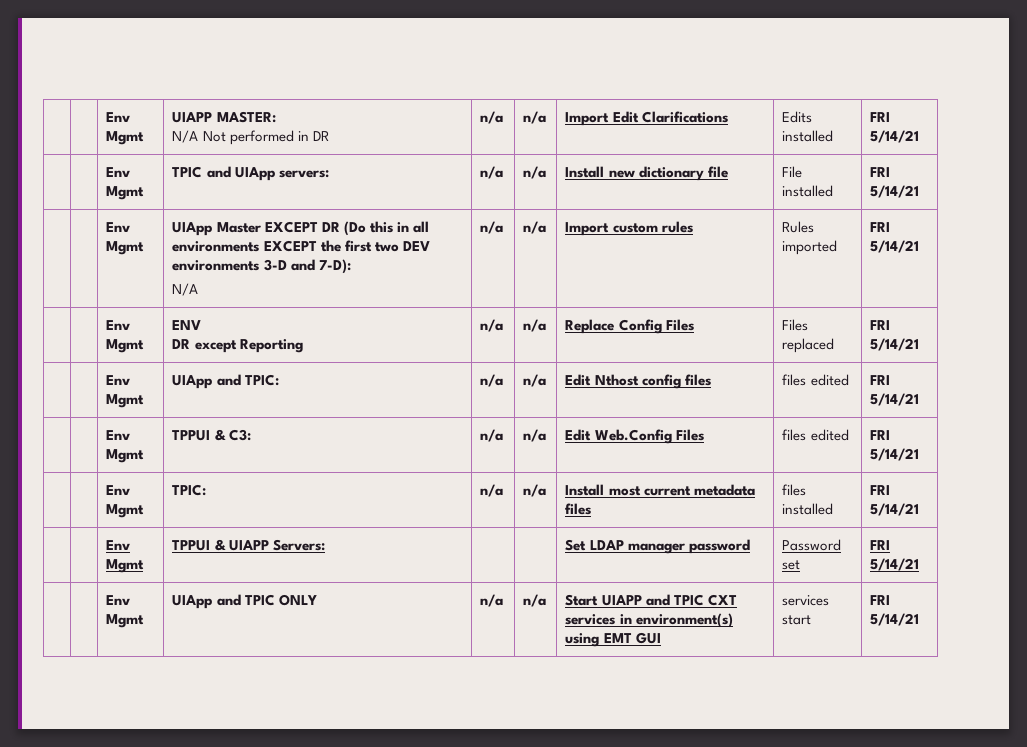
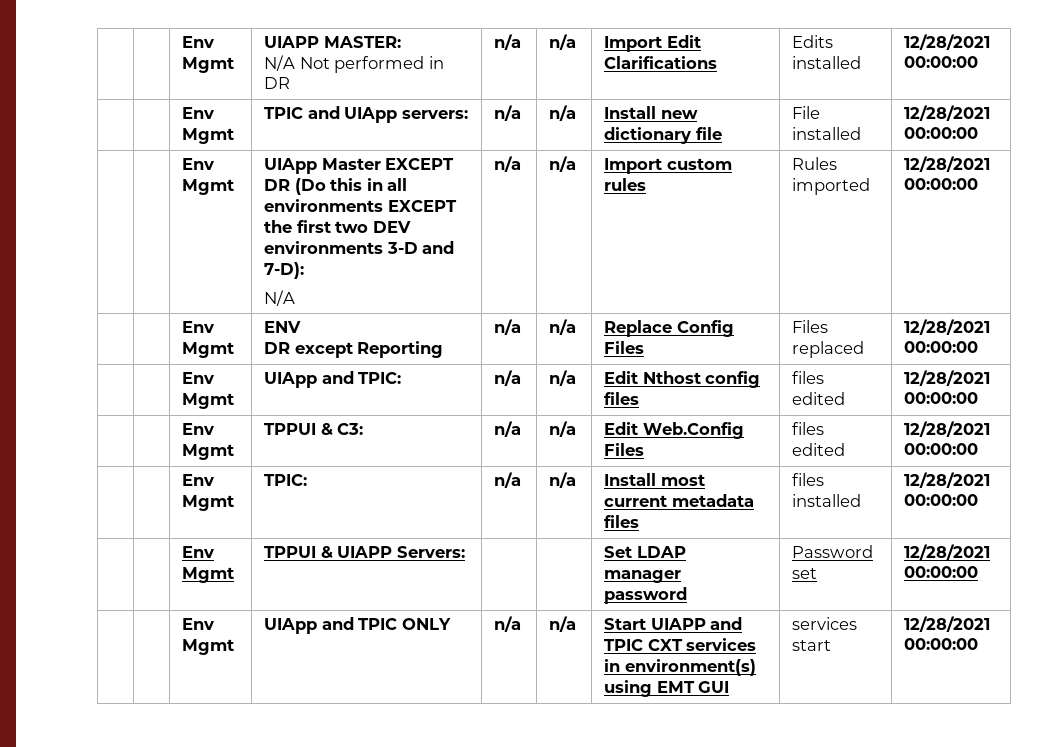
[870,112,891,122] [870,130,920,143] FRI 5/14/21 -> [904,34,991,50] [904,56,979,68] 12/28/2021 00:00:00
[870,167,891,177] [870,185,920,198] FRI 5/14/21 -> [904,105,991,121] [904,127,979,139] 12/28/2021 00:00:00
[870,222,891,232] [870,240,920,253] FRI 5/14/21 -> [904,156,991,172] [904,178,979,190] 12/28/2021 00:00:00
[870,320,891,330] [870,338,920,351] FRI 5/14/21 -> [904,319,991,335] [904,341,979,353] 12/28/2021 00:00:00
[870,375,891,385] [870,393,920,406] FRI 5/14/21 -> [904,370,991,386] [904,392,979,404] 12/28/2021 00:00:00
[870,430,891,440] [870,448,920,461] FRI 5/14/21 -> [904,421,991,437] [904,443,979,455] 12/28/2021 00:00:00
[870,485,891,495] [870,503,920,516] FRI 5/14/21 -> [904,472,991,488] [904,494,979,506] 12/28/2021 00:00:00
[870,540,891,550] [870,558,920,571] FRI 5/14/21 -> [904,544,991,560] [904,566,979,578] 12/28/2021 00:00:00
[870,595,891,605] [870,613,920,626] FRI 5/14/21 -> [904,616,991,632] [904,638,979,650] 12/28/2021 00:00:00

